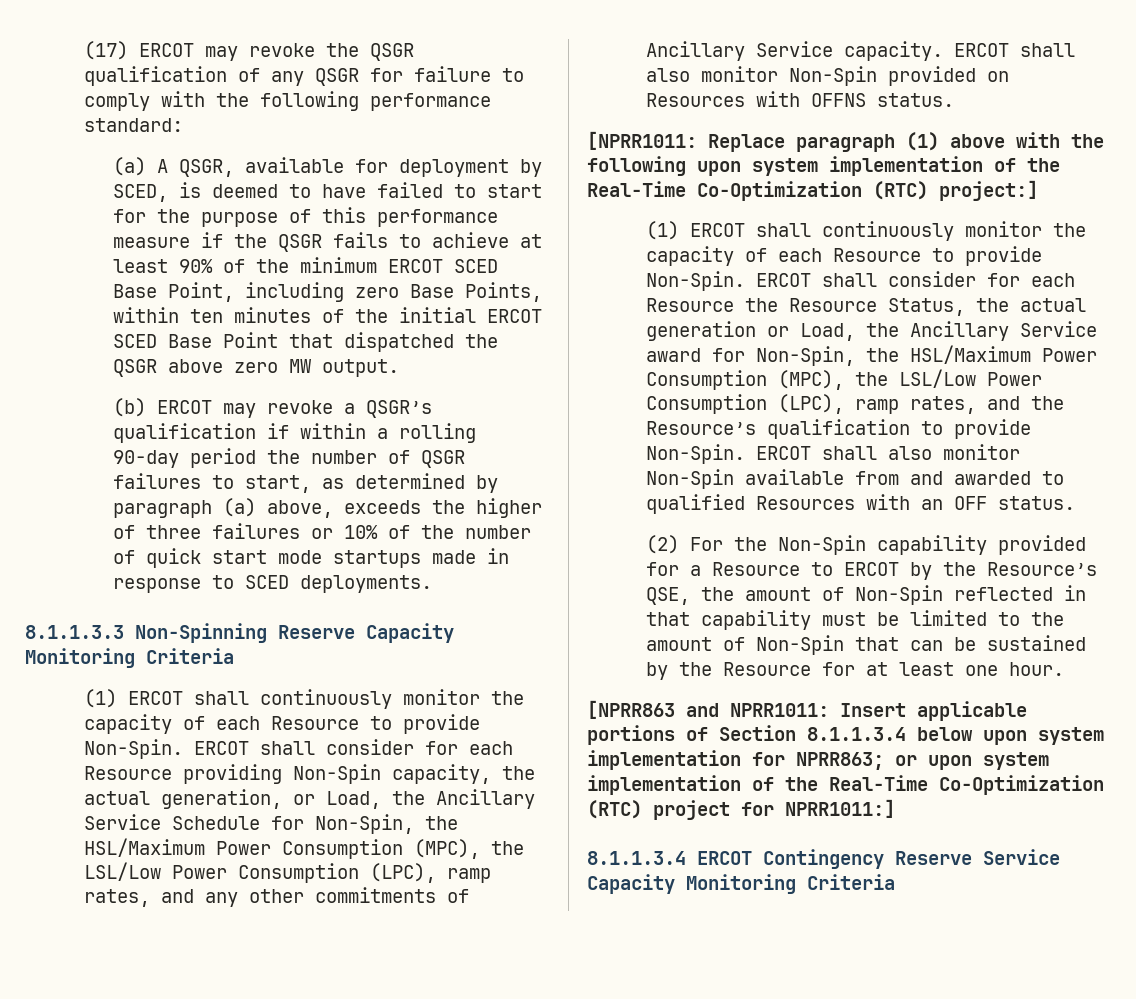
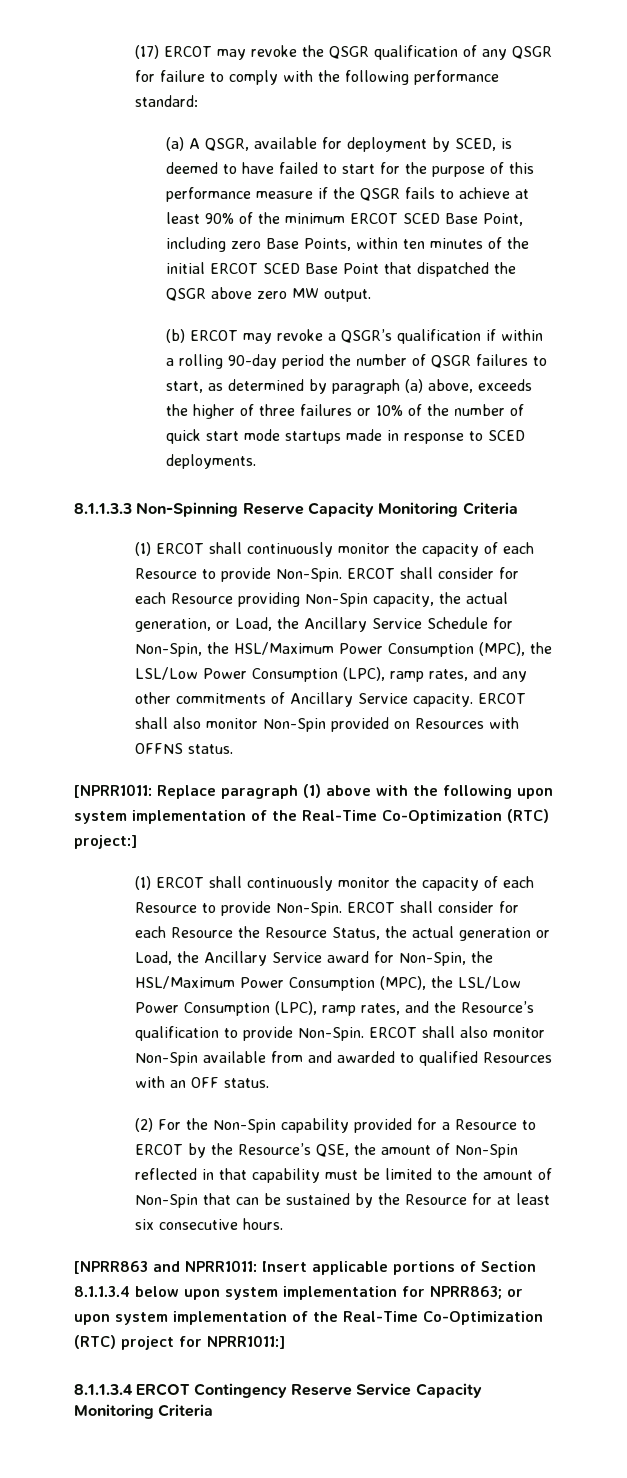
[964,662,1064,676] one hour. -> [135,1218,284,1230] six consecutive hours.

